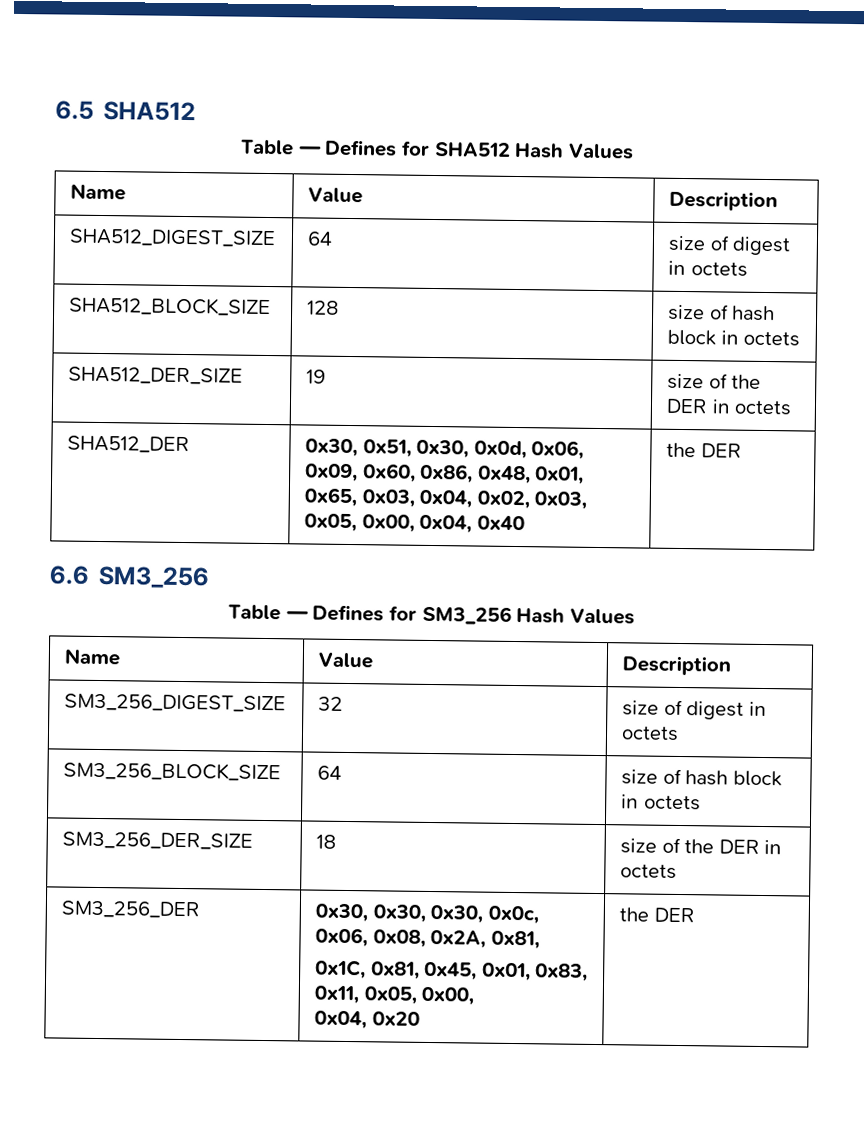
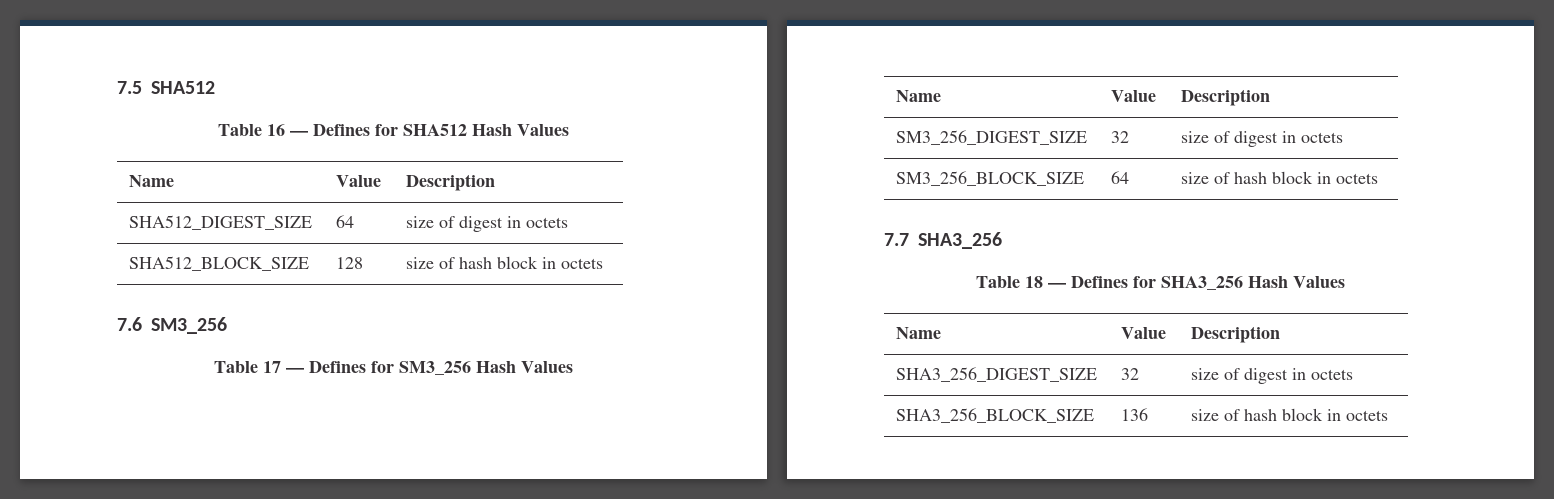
[55,100,94,120] 6.5 -> [117,81,142,94] 7.5
(295, 147) none -> [267,124,285,136] 16
[68,366,244,385] [306,369,327,384] [667,373,762,390] [666,398,793,416] [67,435,191,454] [305,438,585,460] [305,463,585,485] [304,487,588,510] [304,513,525,534] [666,442,742,458] [49,565,90,585] // SHA512_DER_SIZE | 19 | size of the DER in octets // SHA512_DER | 0x30, 0x51, 0x30, 0x0d, 0x06, 0x09, 0x60, 0x86, 0x48, 0x01, 0x65, 0x03, 0x04, 0x02, 0x03, 0x05, 0x00, 0x04, 0x40 | the DER // 6.6 -> [117,317,142,331] // 7.6
(282, 612) none -> [263,361,281,373] 17
[62,831,254,850] [316,834,337,849] [620,837,783,855] [620,864,678,879] [61,900,201,919] [315,903,539,925] [315,927,540,950] [315,959,589,982] [314,985,475,1006] [314,1010,420,1030] [619,907,695,923] // SM3_256_DER_SIZE | 18 | size of the DER in octets // SM3_256_DER | 0x30, 0x30, 0x30, 0x0c, 0x06, 0x08, 0x2A, 0x81, // 0x1C, 0x81, 0x45, 0x01, 0x83, 0x11, 0x05, 0x00, // 0x04, 0x20 | the DER -> [884,232,1002,249] [976,276,1345,290] [895,327,941,339] [1120,327,1166,339] [1190,326,1280,343] [895,367,1097,382] [1120,368,1139,380] [1190,368,1353,384] [895,408,1094,423] [1120,408,1148,421] [1190,408,1388,421] // 7.7 SHA3_256 // Table 18 — Defines for SHA3_256 Hash Values // Name | Value | Description // SHA3_256_DIGEST_SIZE | 32 | size of digest in octets // SHA3_256_BLOCK_SIZE | 136 | size of hash block in octets

